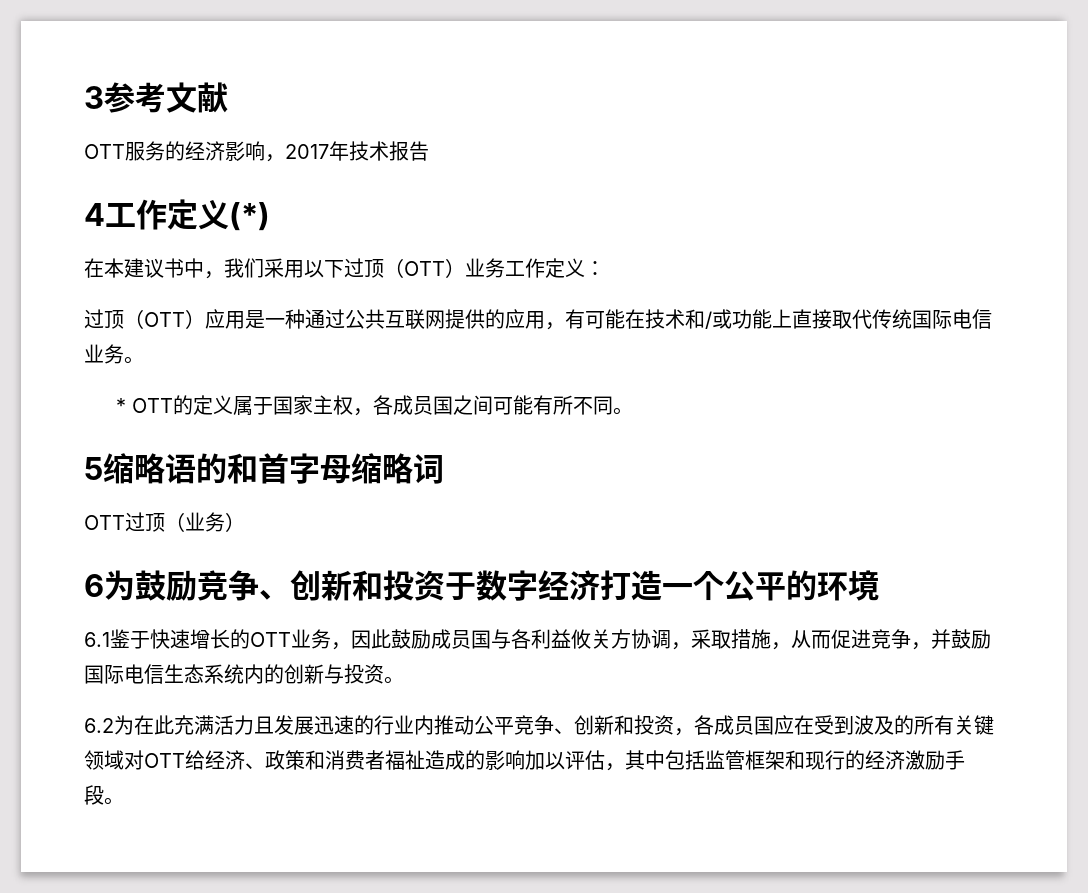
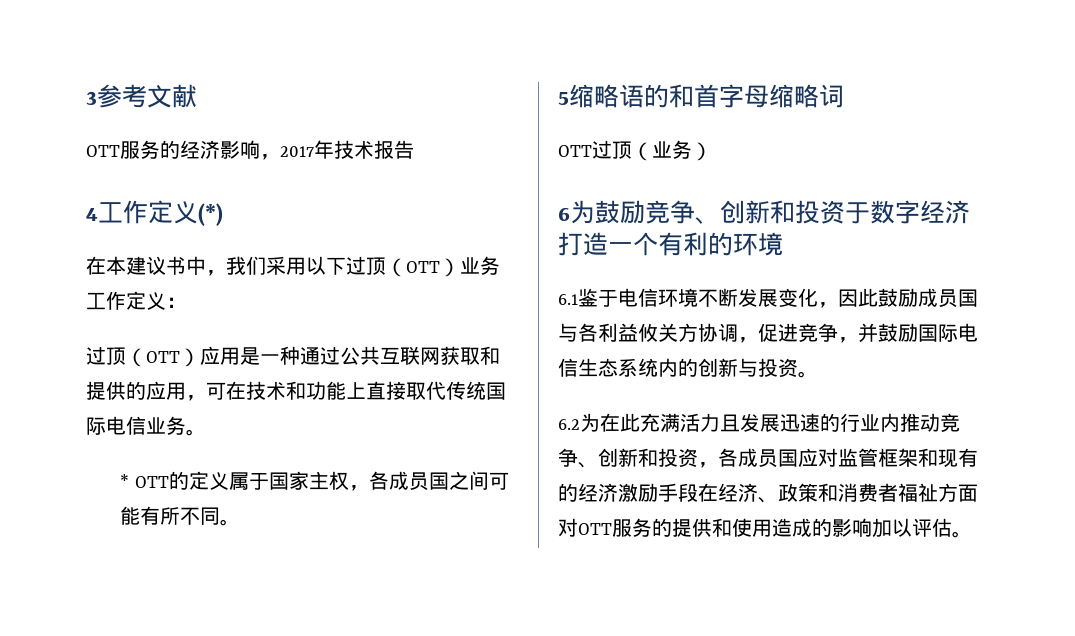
(445, 319) none -> [440,346,500,365] 获取和
[565,309,625,329] 有可能 -> [206,382,226,400] 可
[705,309,732,329] /或 -> (306, 390) none
[724,571,786,601] 公平 -> [658,232,708,256] 有利
[150,629,331,649] 快速增长的OTT业务 -> [618,288,818,307] 电信环境不断发展变化
[691,629,831,650] 采取措施，从而 -> (758, 340) none
[474,715,514,735] 公平 -> (940, 422) none
[794,715,994,735] [84,750,205,770] 在受到波及的所有关键领域对OTT给 -> [818,448,978,468] [558,483,718,502] 对监管框架和现有的经济激励手段在
(425, 760) none -> [938,483,978,502] [558,518,772,537] 方面对OTT服务的提供和使用
[605,750,965,771] [84,785,104,805] ，其中包括监管框架和现行的经济激励手段 -> (952, 527) none

